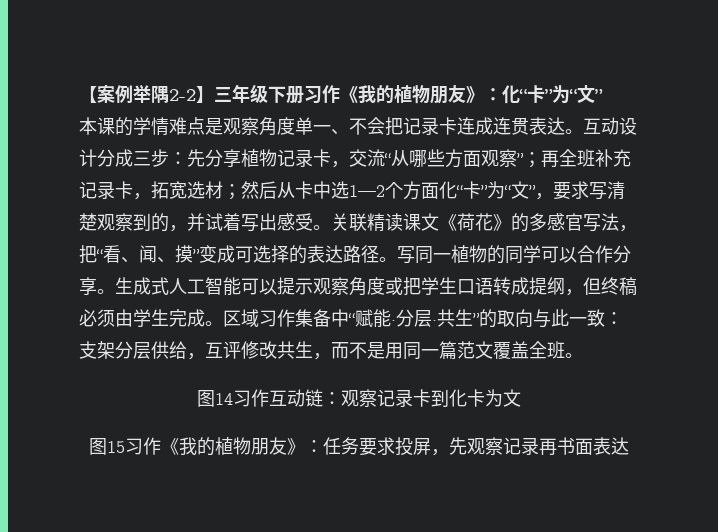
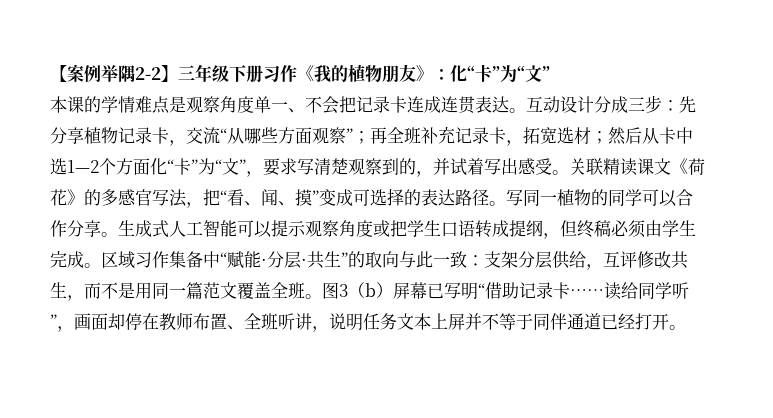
[197,389,521,408] [89,436,629,456] // 图14习作互动链：观察记录卡到化卡为文 // 图15习作《我的植物朋友》：任务要求投屏，先观察记录再书面表达 -> [322,282,689,300] [50,312,686,332] 图3（b）屏幕已写明“借助记录卡……读给同学听”，画面却停在教师布置、全班听讲，说明任务文本上屏并不等于同伴通道已经打开。

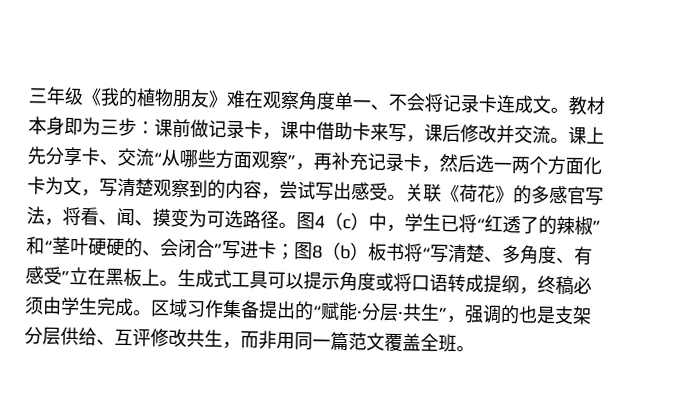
[50,64,550,83] [50,96,186,114] 【案例举隅2-2】三年级下册习作《我的植物朋友》：化“卡”为“文” // 本课的学情难点是 -> [28,86,264,109] 三年级《我的植物朋友》难在
[339,96,356,113] 把 -> [424,93,444,112] 将
[441,95,696,114] [50,127,186,146] 连贯表达。互动设计分成三步：先分享植物记录卡， -> [532,95,606,116] [28,116,605,145] [27,146,118,167] 文。教材本身即为三步：课前做记录卡，课中借助卡来写，课后修改并交流。课上先分享卡、
[353,127,421,144] ；再全班 -> [295,152,332,171] ，再
[523,127,693,145] [50,158,297,177] 拓宽选材；然后从卡中选1—2个方面化“卡”为“文”，要求 -> [439,153,602,176] [27,176,100,197] 然后选一两个方面化卡为文，
[416,158,484,177] ，并试着 -> [225,179,316,200] 内容，尝试
[603,158,671,176] 精读课文 -> (442, 192) none
[203,189,227,206] 把“ -> [62,206,81,226] 将
[312,188,693,207] [50,220,441,238] ”变成可选择的表达路径。写同一植物的同学可以合作分享。生成式人工智能可以提示观察角度或把学生 -> [170,208,601,236] [26,236,593,266] [25,266,412,292] 变为可选路径。图4（c）中，学生已将“红透了的辣椒”和“茎叶硬硬的、会闭合”写进卡；图8（b）板书将“写清楚、多角度、有感受”立在黑板上。生成式工具可以提示角度或将
[560,220,577,237] 但 -> (538, 291) none
[203,251,220,268] 中 -> [258,300,314,321] 提出的
[348,251,484,268] 的取向与此一致： -> [446,304,556,325] ，强调的也是
[586,264,603,270] ， -> [96,339,115,346] 、
[101,282,135,299] 不是 -> [258,330,277,349] 非
[322,282,689,300] [50,312,686,332] 图3（b）屏幕已写明“借助记录卡……读给同学听”，画面却停在教师布置、全班听讲，说明任务文本上屏并不等于同伴通道已经打开。 -> (475, 349) none

